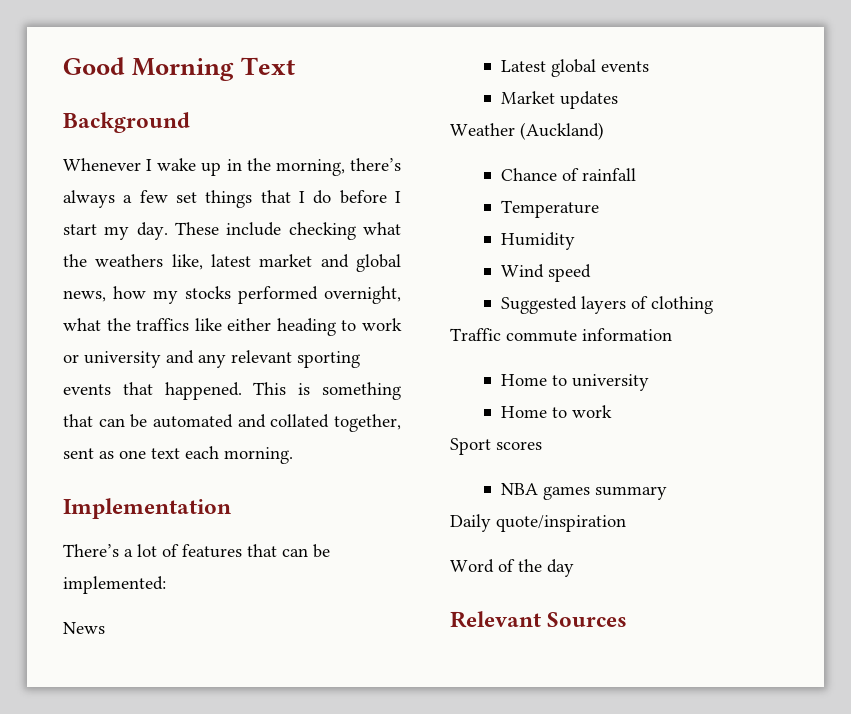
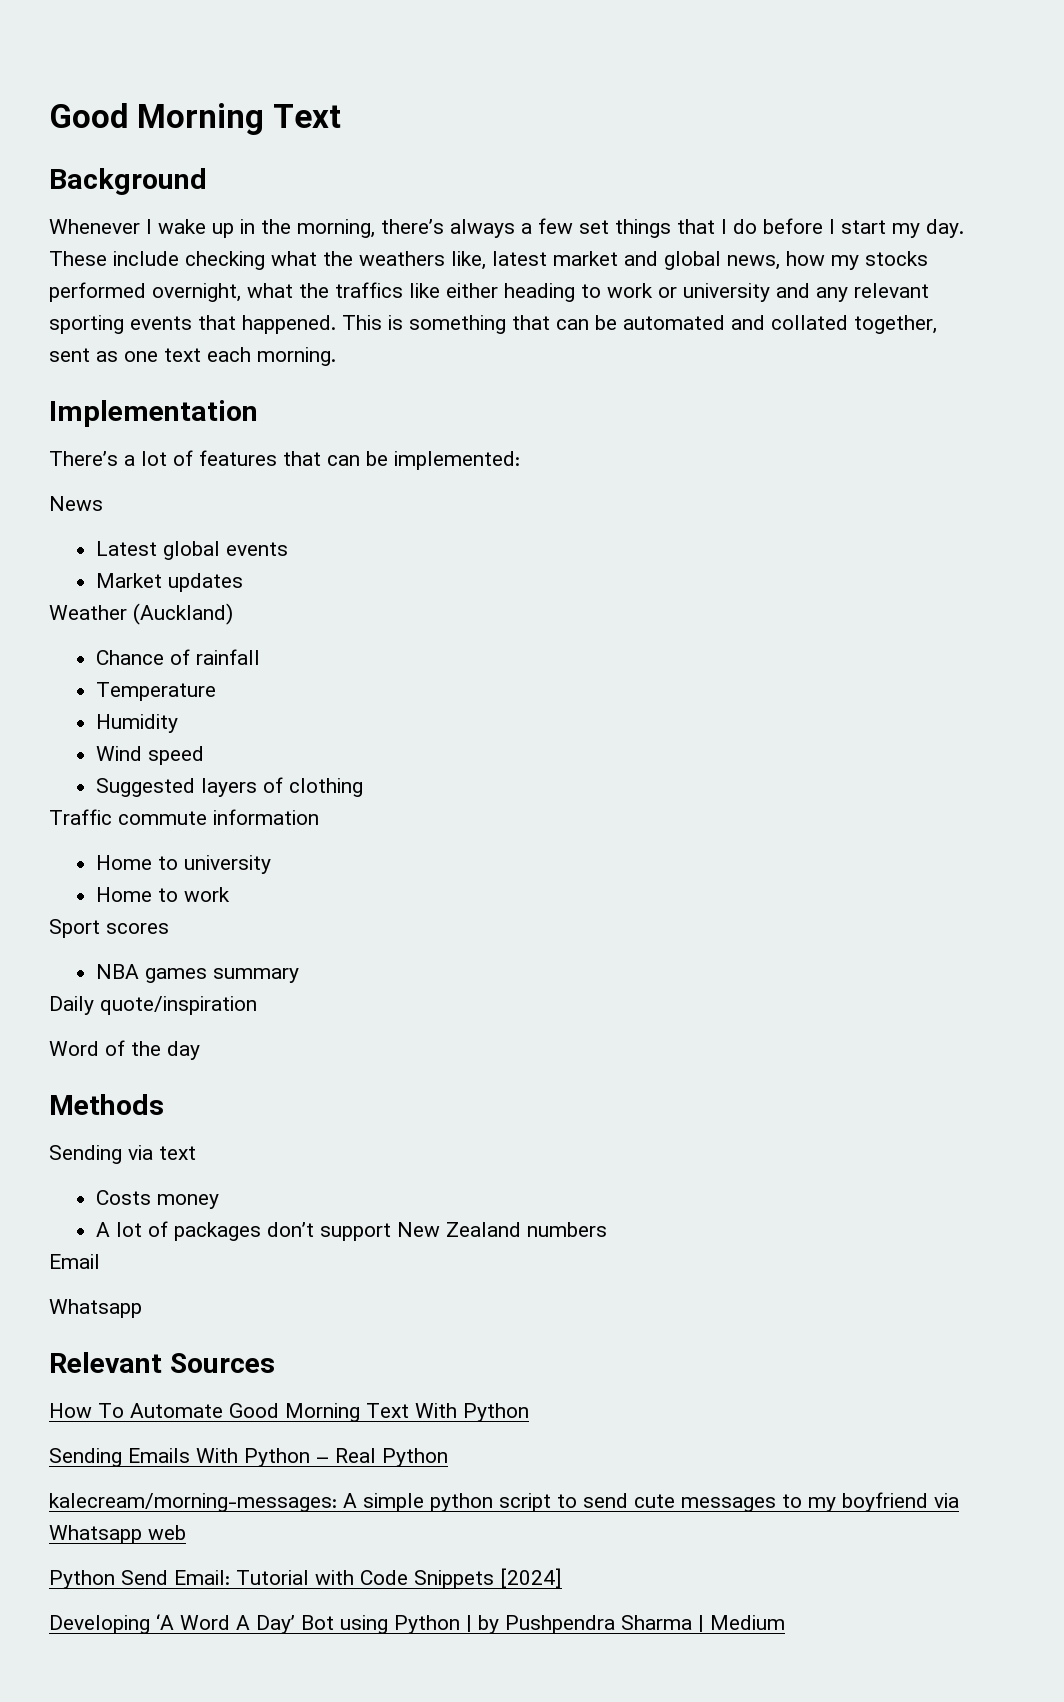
[450,611,628,628] Relevant Sources -> [49,1094,164,1115] [49,1145,196,1164] [96,1190,220,1209] [96,1221,608,1241] [49,1254,100,1269] [49,1299,142,1318] [49,1352,275,1373] [49,1403,529,1422] [49,1448,448,1467] [49,1492,959,1512] [49,1525,186,1544] [49,1568,562,1589] [49,1614,785,1634] Methods // Sending via text // Costs money // A lot of packages don’t support New Zealand numbers // Email // Whatsapp // Relevant Sources // How To Automate Good Morning Text With Python // Sending Emails With Python – Real Python // kalecream/morning-messages: A simple python script to send cute messages to my boyfriend via Whatsapp web // Python Send Email: Tutorial with Code Snippets [2024] // Developing ‘A Word A Day’ Bot using Python | by Pushpendra Sharma | Medium

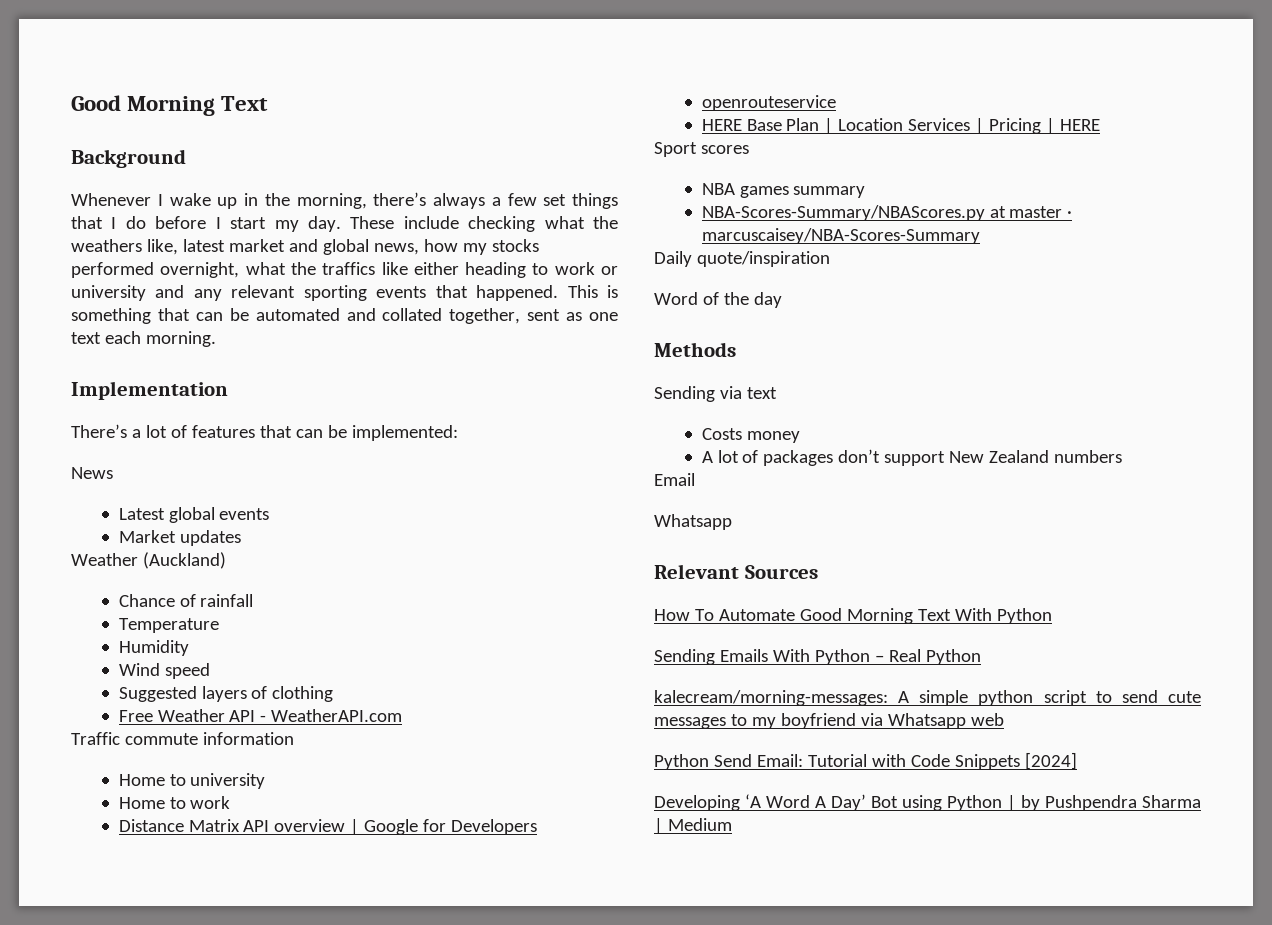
(364, 787) none -> [118,709,403,722] // Free Weather API - WeatherAPI.com
(231, 894) none -> [118,819,538,835] [701,95,836,111] [701,118,1101,134] // Distance Matrix API overview | Google for Developers // openrouteservice // HERE Base Plan | Location Services | Pricing | HERE
(300, 975) none -> [701,205,1073,221] [701,228,980,244] // NBA-Scores-Summary/NBAScores.py at master · marcuscaisey/NBA-Scores-Summary

